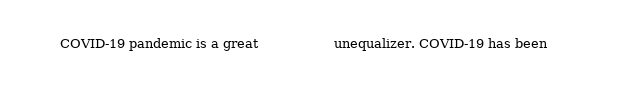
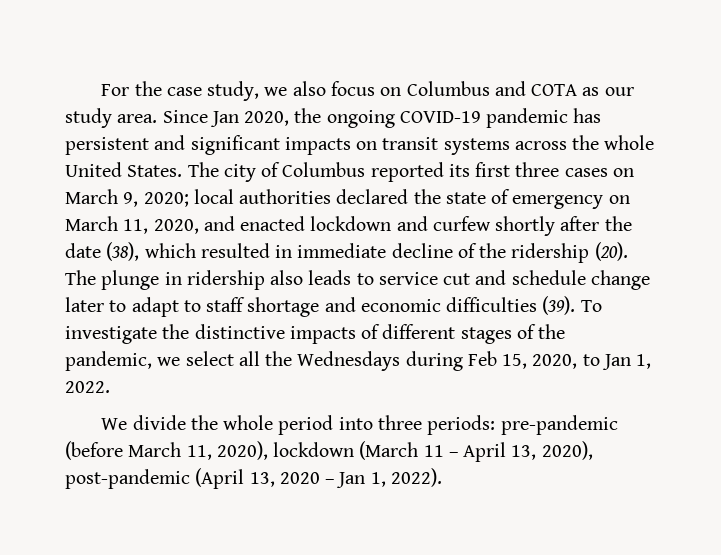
[60,38,548,51] COVID-19 pandemic is a great unequalizer. COVID-19 has been -> [101,81,634,101] [65,108,602,128] [65,135,655,155] [65,162,634,182] [65,189,630,209] [65,216,632,236] [65,242,628,263] [65,270,650,290] [65,296,602,317] [65,324,566,344] [65,351,652,371] [65,381,110,393] [101,415,618,435] [65,441,593,462] [65,468,442,489] For the case study, we also focus on Columbus and COTA as our study area. Since Jan 2020, the ongoing COVID-19 pandemic has persistent and significant impacts on transit systems across the whole United States. The city of Columbus reported its first three cases on March 9, 2020; local authorities declared the state of emergency on March 11, 2020, and enacted lockdown and curfew shortly after the date (38), which resulted in immediate decline of the ridership (20). The plunge in ridership also leads to service cut and schedule change later to adapt to staff shortage and economic difficulties (39). To investigate the distinctive impacts of different stages of the pandemic, we select all the Wednesdays during Feb 15, 2020, to Jan 1, 2022. // We divide the whole period into three periods: pre-pandemic (before March 11, 2020), lockdown (March 11 – April 13, 2020), post-pandemic (April 13, 2020 – Jan 1, 2022).

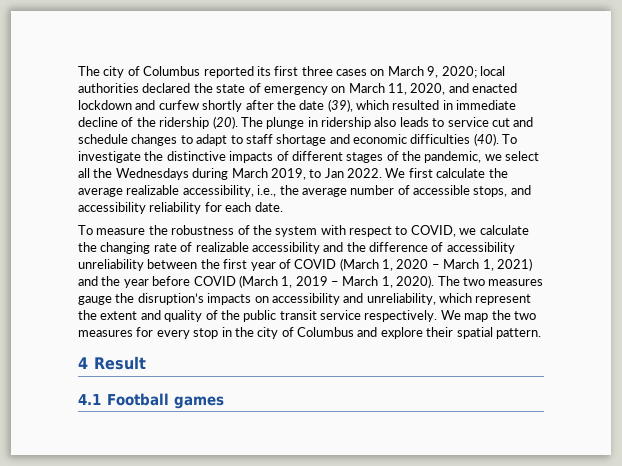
[101,81,634,101] [65,108,602,128] [65,135,655,155] [65,162,183,177] For the case study, we also focus on Columbus and COTA as our study area. Since Jan 2020, the ongoing COVID-19 pandemic has persistent and significant impacts on transit systems across the whole United States. -> (78, 71) none
[106,242,140,261] (38), -> [327,99,353,112] (39),
[590,270,650,290] [65,297,104,312] change later -> [131,134,178,146] changes
[542,296,576,315] (39). -> [473,133,499,146] (40).
[467,351,652,370] [65,381,110,393] [101,415,618,435] [65,441,593,462] [65,468,442,489] Feb 15, 2020, to Jan 1, 2022. // We divide the whole period into three periods: pre-pandemic (before March 11, 2020), lockdown (March 11 – April 13, 2020), post-pandemic (April 13, 2020 – Jan 1, 2022). -> [231,168,508,180] [78,185,531,197] [78,202,283,214] [78,225,529,237] [78,242,515,254] [78,258,532,271] [78,275,544,288] [78,293,532,305] [78,310,536,322] [78,327,541,339] [78,356,147,370] [78,393,225,409] March 2019, to Jan 2022. We first calculate the average realizable accessibility, i.e., the average number of accessible stops, and accessibility reliability for each date. // To measure the robustness of the system with respect to COVID, we calculate the changing rate of realizable accessibility and the difference of accessibility unreliability between the first year of COVID (March 1, 2020 – March 1, 2021) and the year before COVID (March 1, 2019 – March 1, 2020). The two measures gauge the disruption’s impacts on accessibility and unreliability, which represent the extent and quality of the public transit service respectively. We map the two measures for every stop in the city of Columbus and explore their spatial pattern. // 4 Result // 4.1 Football games

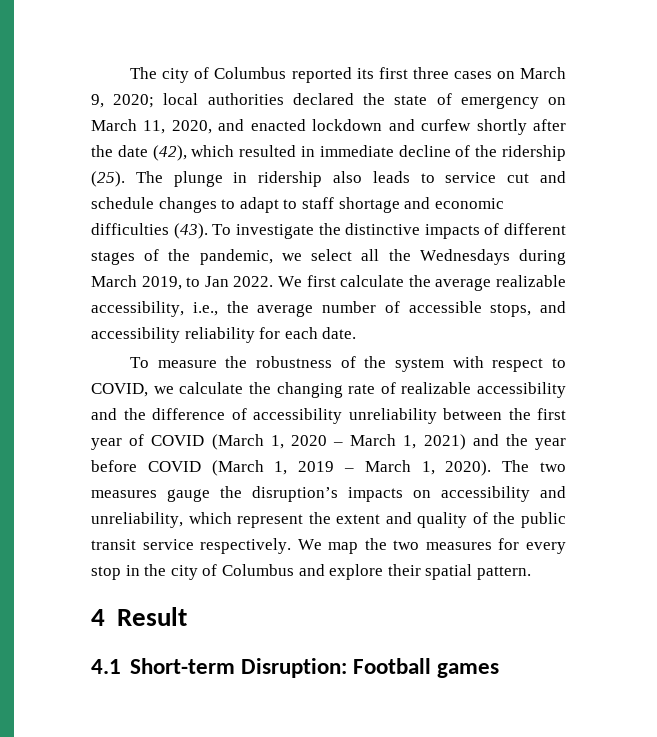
[327,99,353,112] (39), -> [152,145,187,161] (42),
[212,116,238,129] (20). -> [91,171,125,187] (25).
[473,133,499,146] (40). -> [173,223,208,239] (43).
(101, 399) none -> [129,658,347,678] Short-term Disruption:

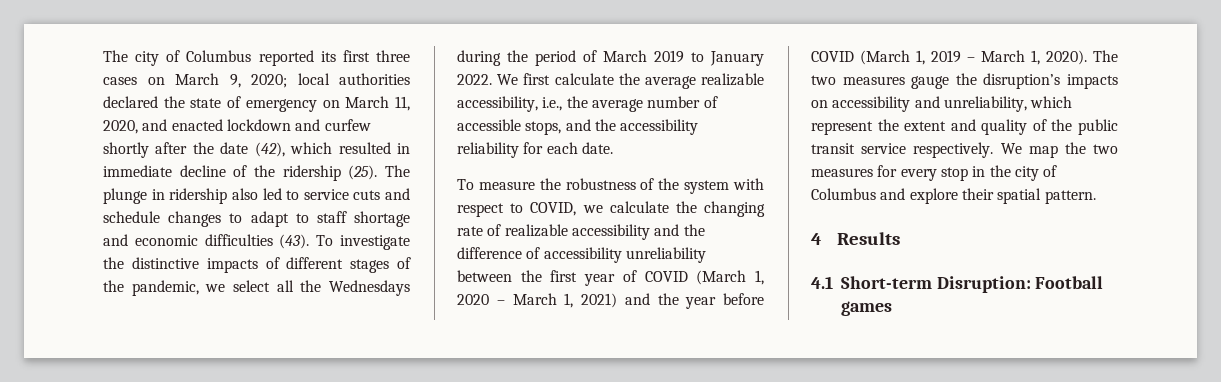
[372,171,410,183] leads -> [262,188,282,200] led
[507,173,530,183] cut -> [353,190,381,200] cuts
[91,275,229,290] March 2019, to Jan -> [507,50,764,66] the period of March 2019 to January
(566, 307) none -> [594,119,616,131] the
[117,607,188,626] Result -> [837,232,901,245] Results

